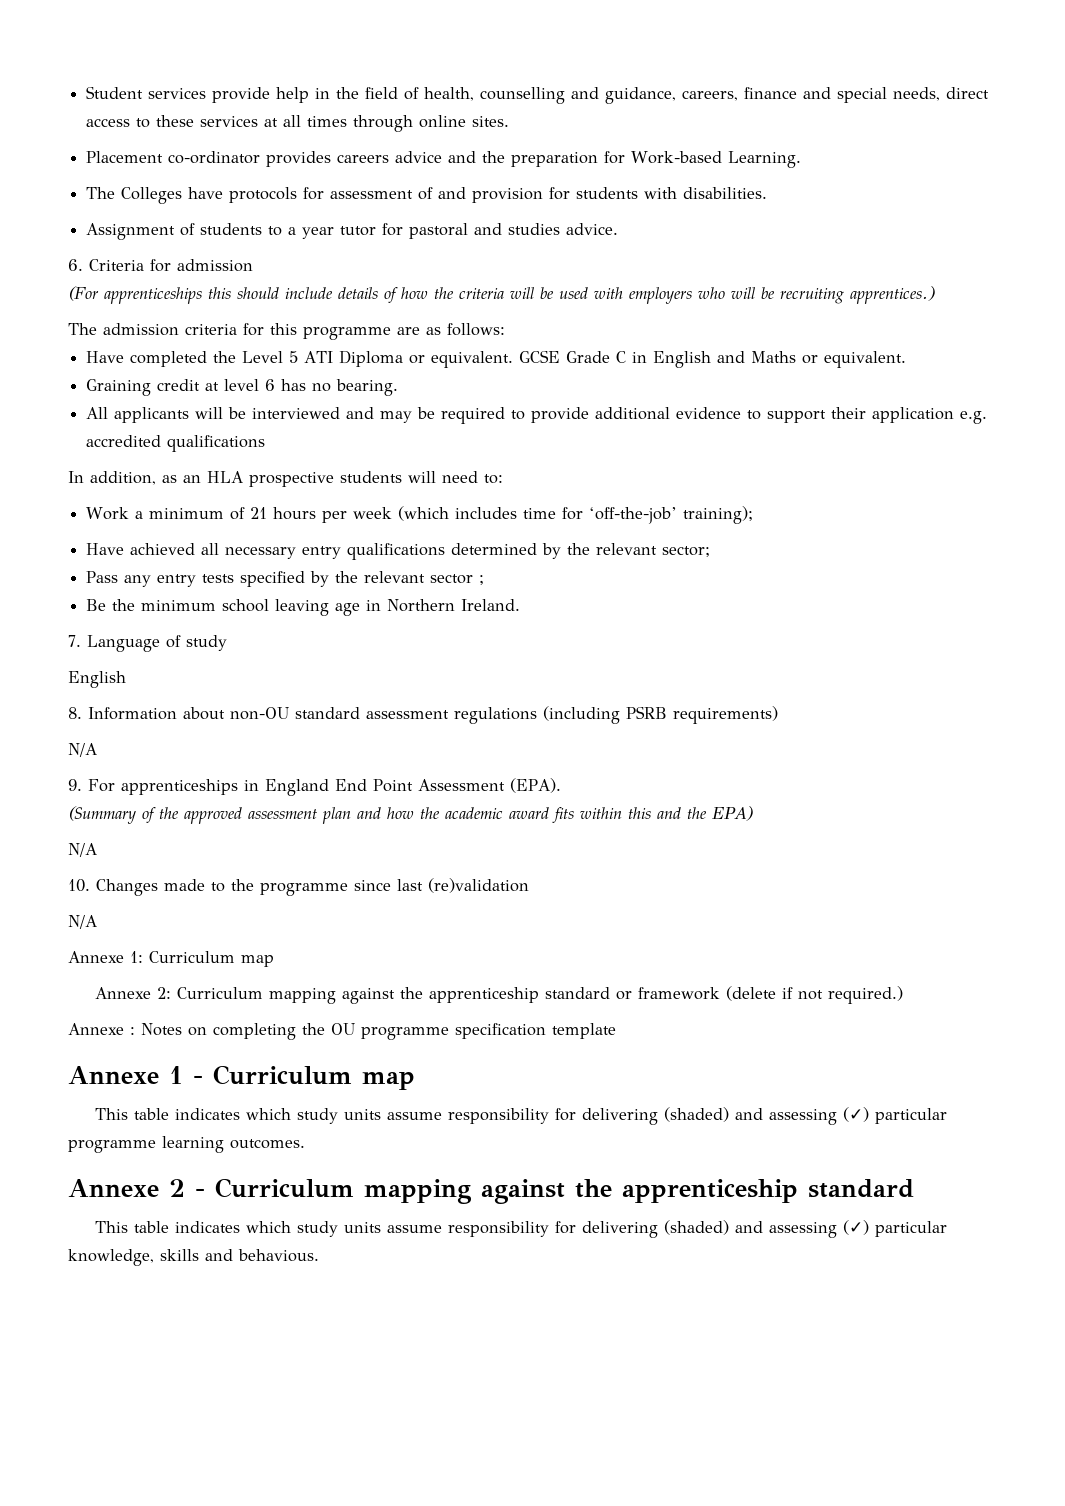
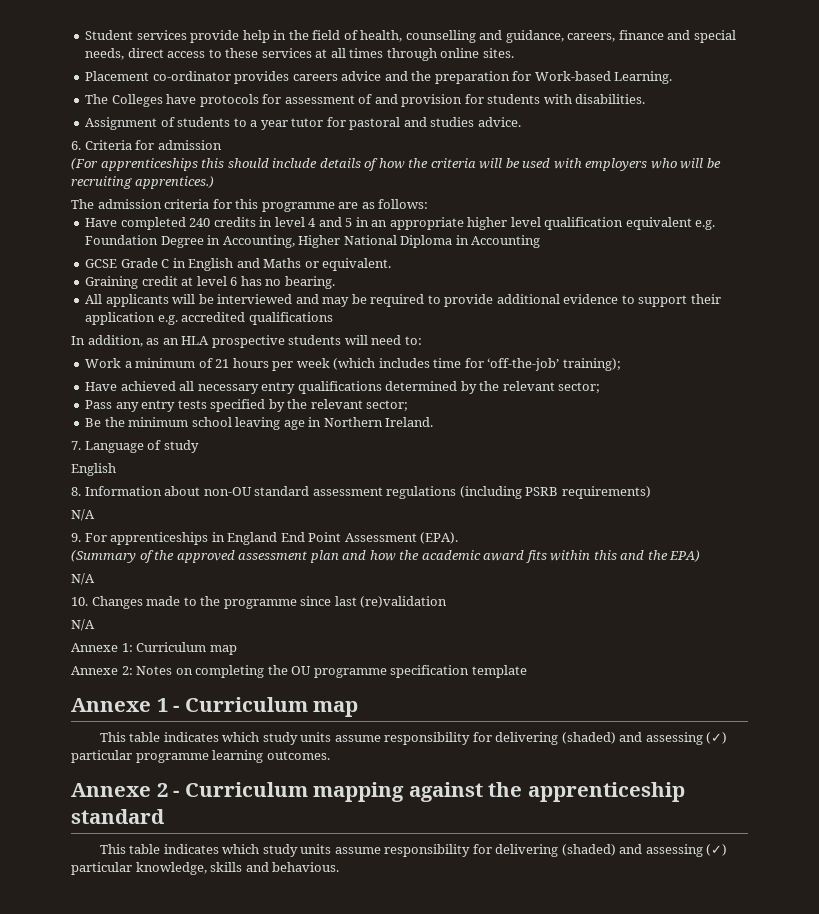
[213,350,514,368] the Level 5 ATI Diploma or equivalent. -> [189,217,716,230] [85,235,541,248] 240 credits in level 4 and 5 in an appropriate higher level qualification equivalent e.g. Foundation Degree in Accounting, Higher National Diploma in Accounting //
[430,574,485,585] sector ; -> [366,400,409,411] sector;
[176,986,903,1004] [68,1023,135,1035] Curriculum mapping against the apprenticeship standard or framework (delete if not required.) // Annexe : -> (133, 670) none

